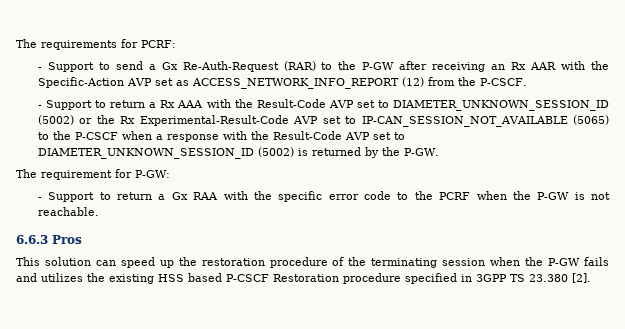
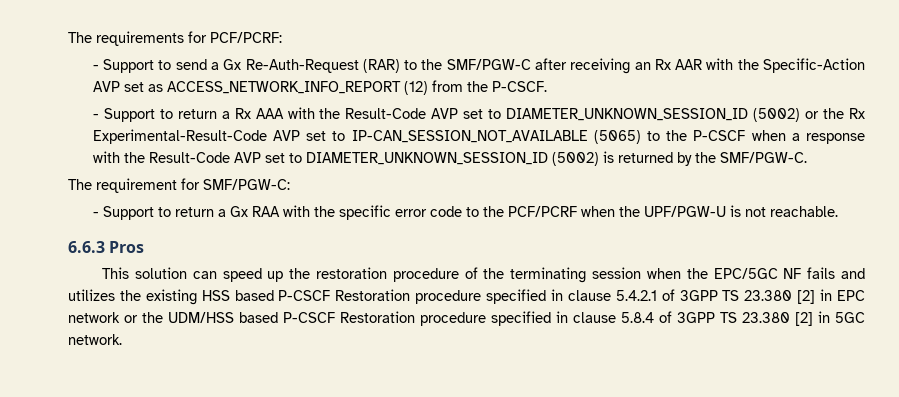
[141,40,176,48] PCRF: -> [210,32,282,43] PCF/PCRF:
[362,62,395,70] P-GW -> [446,59,531,70] SMF/PGW-C
[403,148,439,156] P-GW. -> [719,152,807,163] SMF/PGW-C.
[135,170,170,178] P-GW: -> [203,179,290,190] SMF/PGW-C:
[439,191,570,200] PCRF when the P-GW -> [507,206,726,217] PCF/PCRF when the UPF/PGW-U
[548,258,581,266] P-GW -> [713,268,802,279] EPC/5GC NF
[476,273,591,283] 3GPP TS 23.380 [2]. -> [567,289,866,304] [68,311,865,326] [68,334,122,345] clause 5.4.2.1 of 3GPP TS 23.380 [2] in EPC network or the UDM/HSS based P-CSCF Restoration procedure specified in clause 5.8.4 of 3GPP TS 23.380 [2] in 5GC network.

